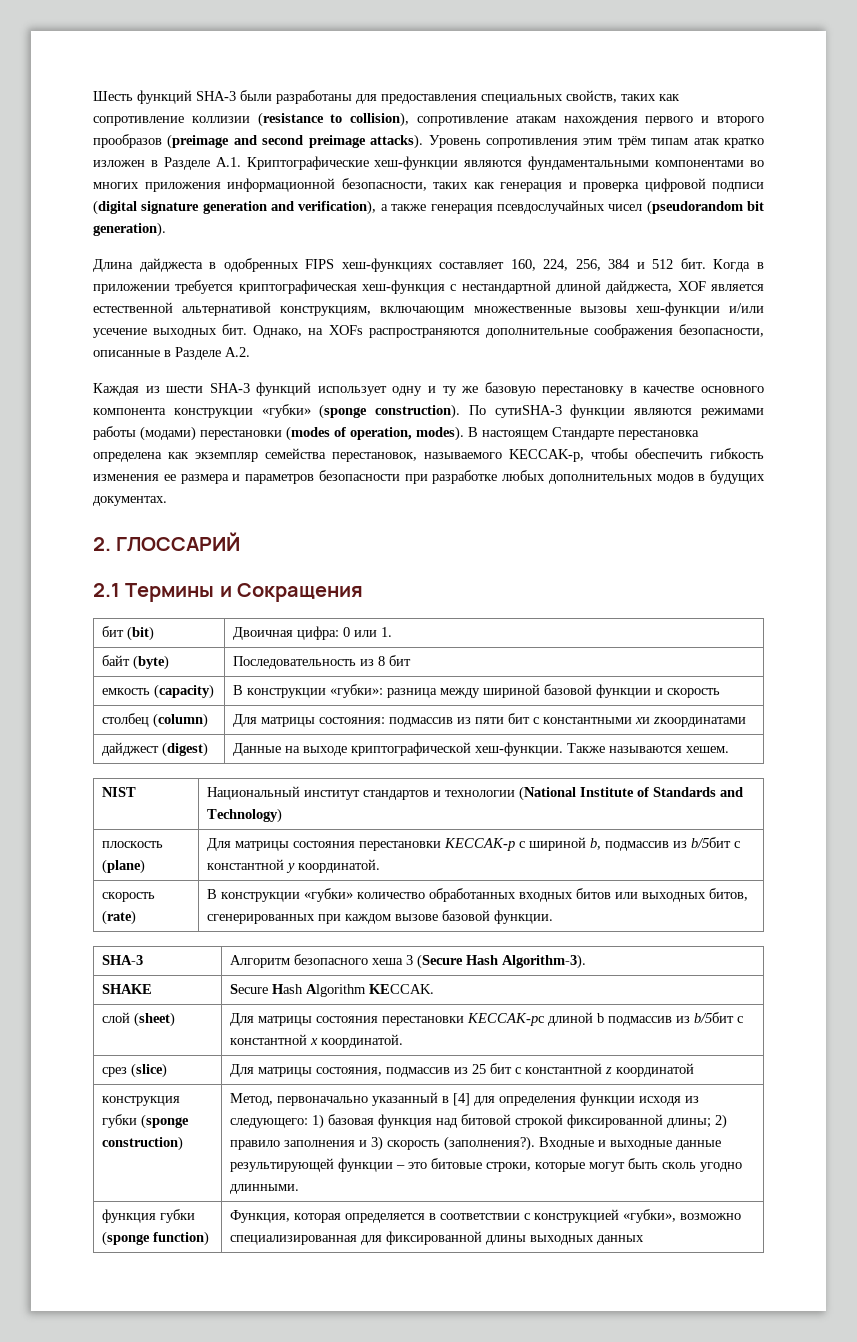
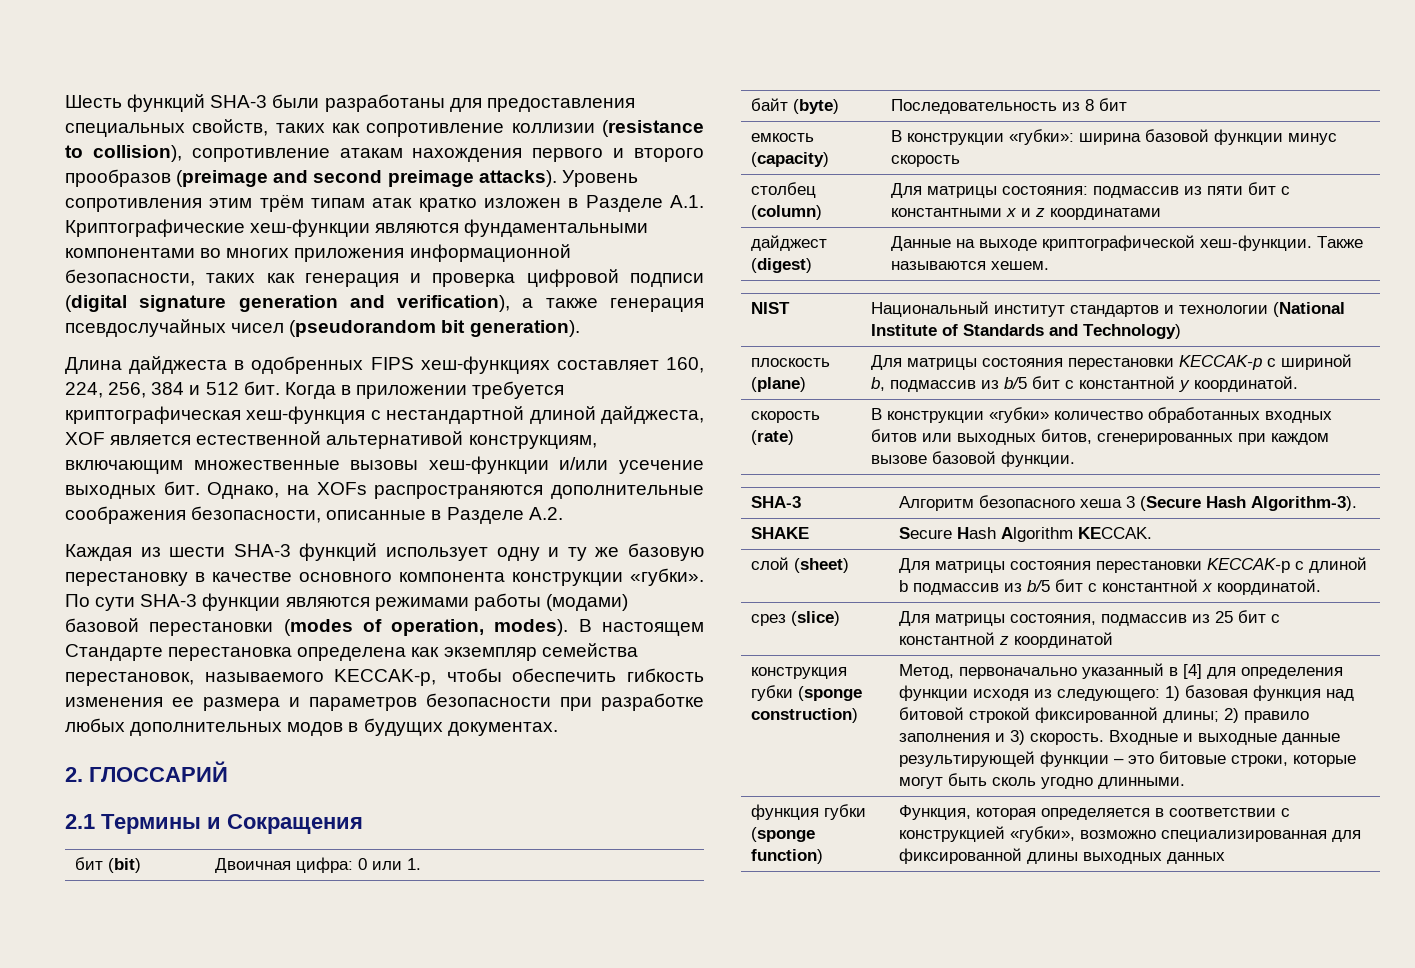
[261,404,562,419] «губки» (sponge construction). По сутиSHA-3 -> [630,568,704,586] [65,594,198,611] «губки». По сути SHA-3
(196, 433) none -> [65,618,139,632] базовой
[386,684,540,698] разница между шириной -> [1079,133,1142,145] ширина
[654,688,663,695] и -> [1288,133,1338,145] минус
[634,717,746,727] xи zкоординатами -> [1006,208,1162,220] x и z координатами
[690,837,731,848] b/5бит -> [1004,376,1061,389] b/5 бит
[466,1013,544,1026] KECCAK-pс -> [1207,558,1305,573] KECCAK-p с
[693,1012,734,1023] b/5бит -> [1027,579,1084,592] b/5 бит
[386,1136,535,1151] скорость (заполнения?). -> [1030,733,1105,745] скорость.

